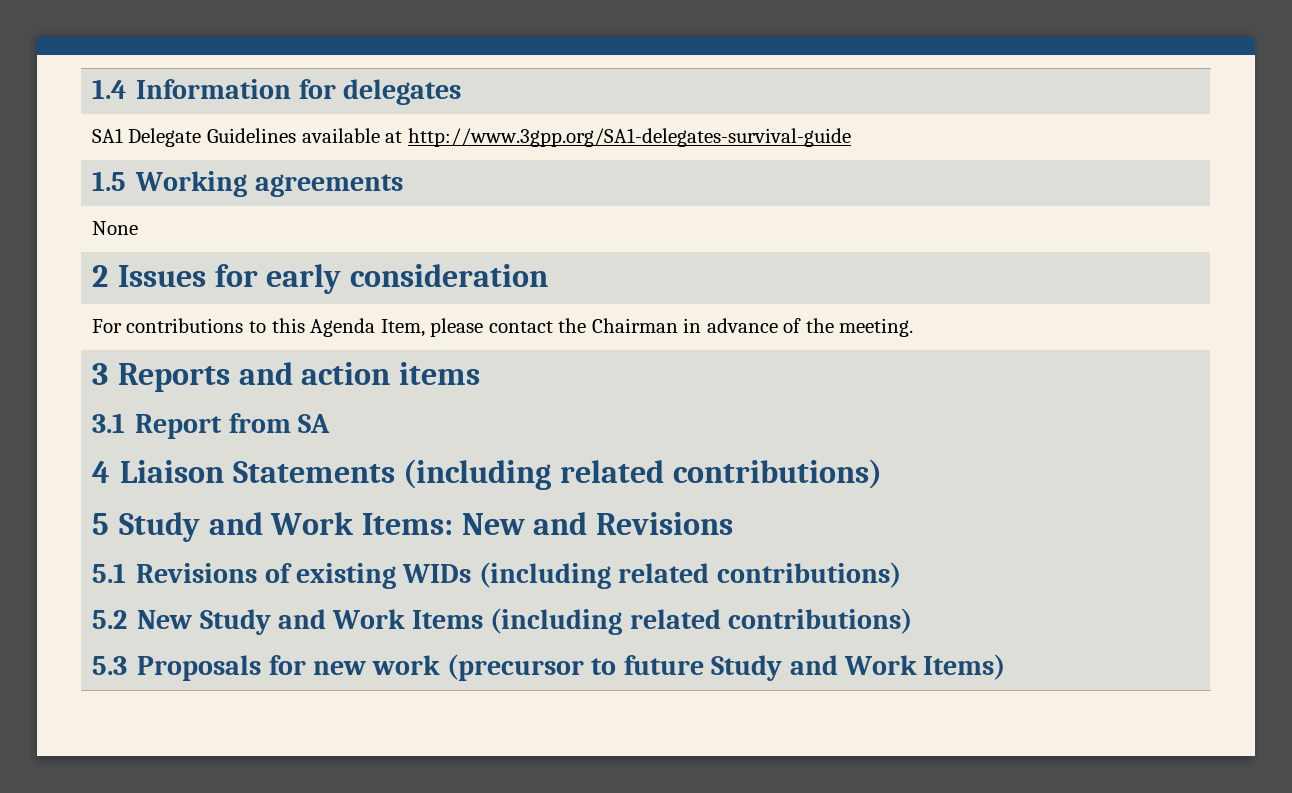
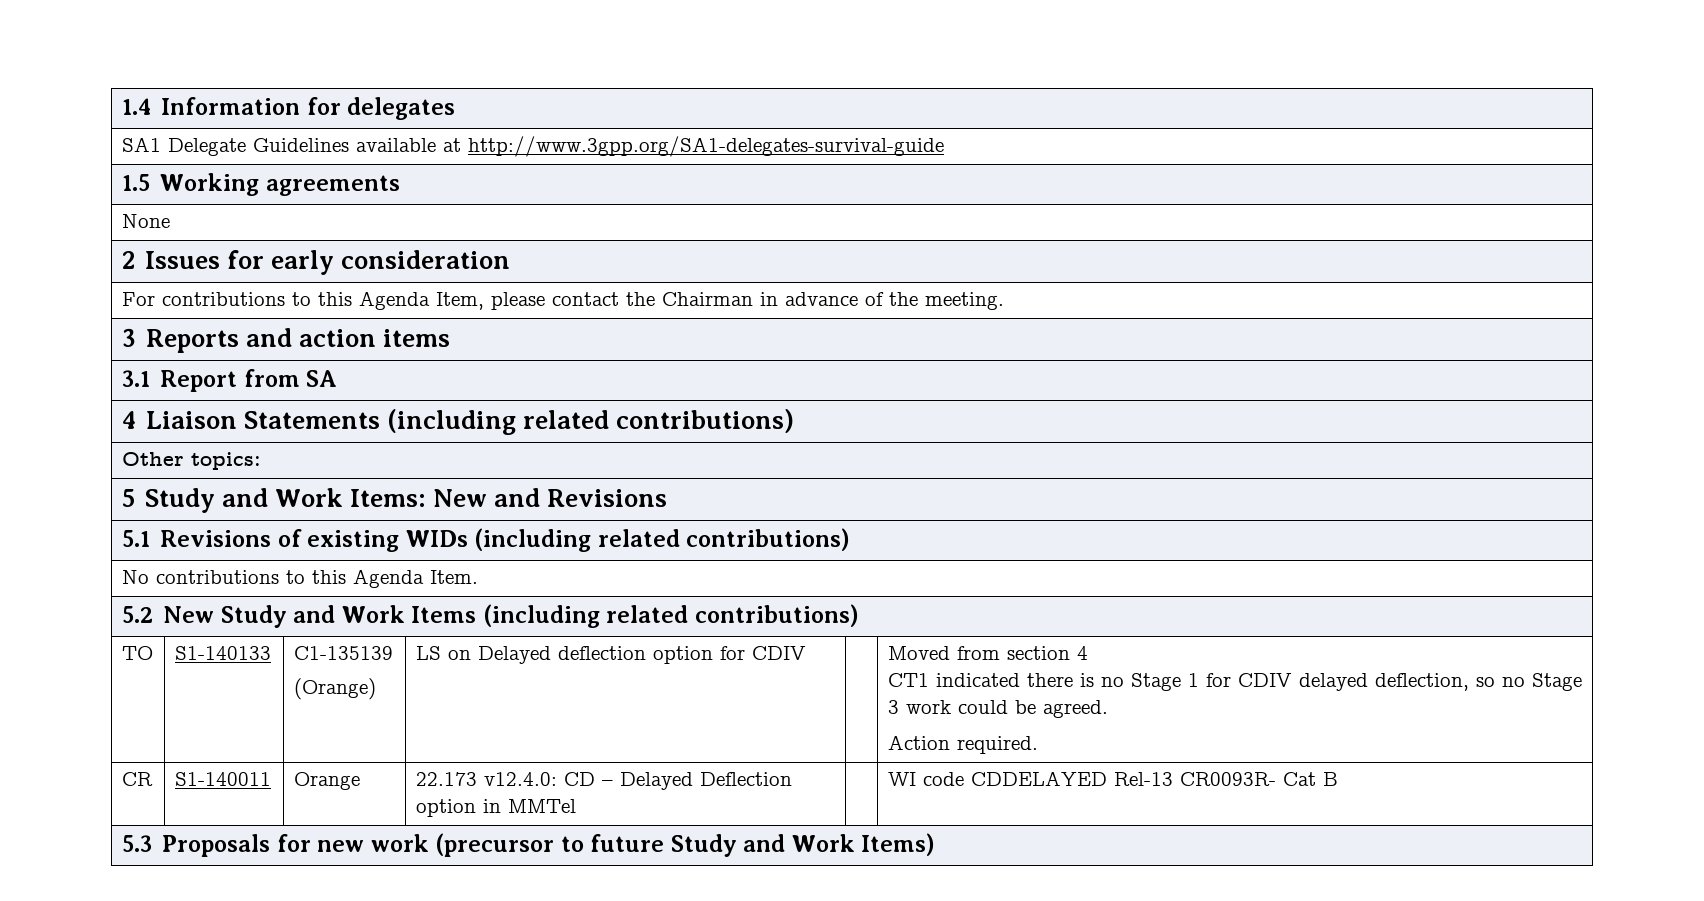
(882, 474) none -> [121,452,261,470] // Other topics:
(901, 575) none -> [121,569,478,588] // No contributions to this Agenda Item.
(913, 621) none -> [121,646,153,660] [174,646,271,660] [293,646,393,660] [293,678,376,700] [415,646,806,664] [887,646,1088,660] [887,673,1582,691] [887,700,1108,718] [887,735,1038,754] [121,772,153,786] [174,772,271,786] [293,772,360,790] [415,772,792,790] [415,799,576,817] [887,771,1338,786] // TO | S1-140133 | C1-135139 // (Orange) | LS on Delayed deflection option for CDIV | | Moved from section 4 // CT1 indicated there is no Stage 1 for CDIV delayed deflection, so no Stage 3 work could be agreed. // Action required. // CR | S1-140011 | Orange | 22.173 v12.4.0: CD – Delayed Deflection option in MMTel | | WI code CDDELAYED Rel-13 CR0093R- Cat B

